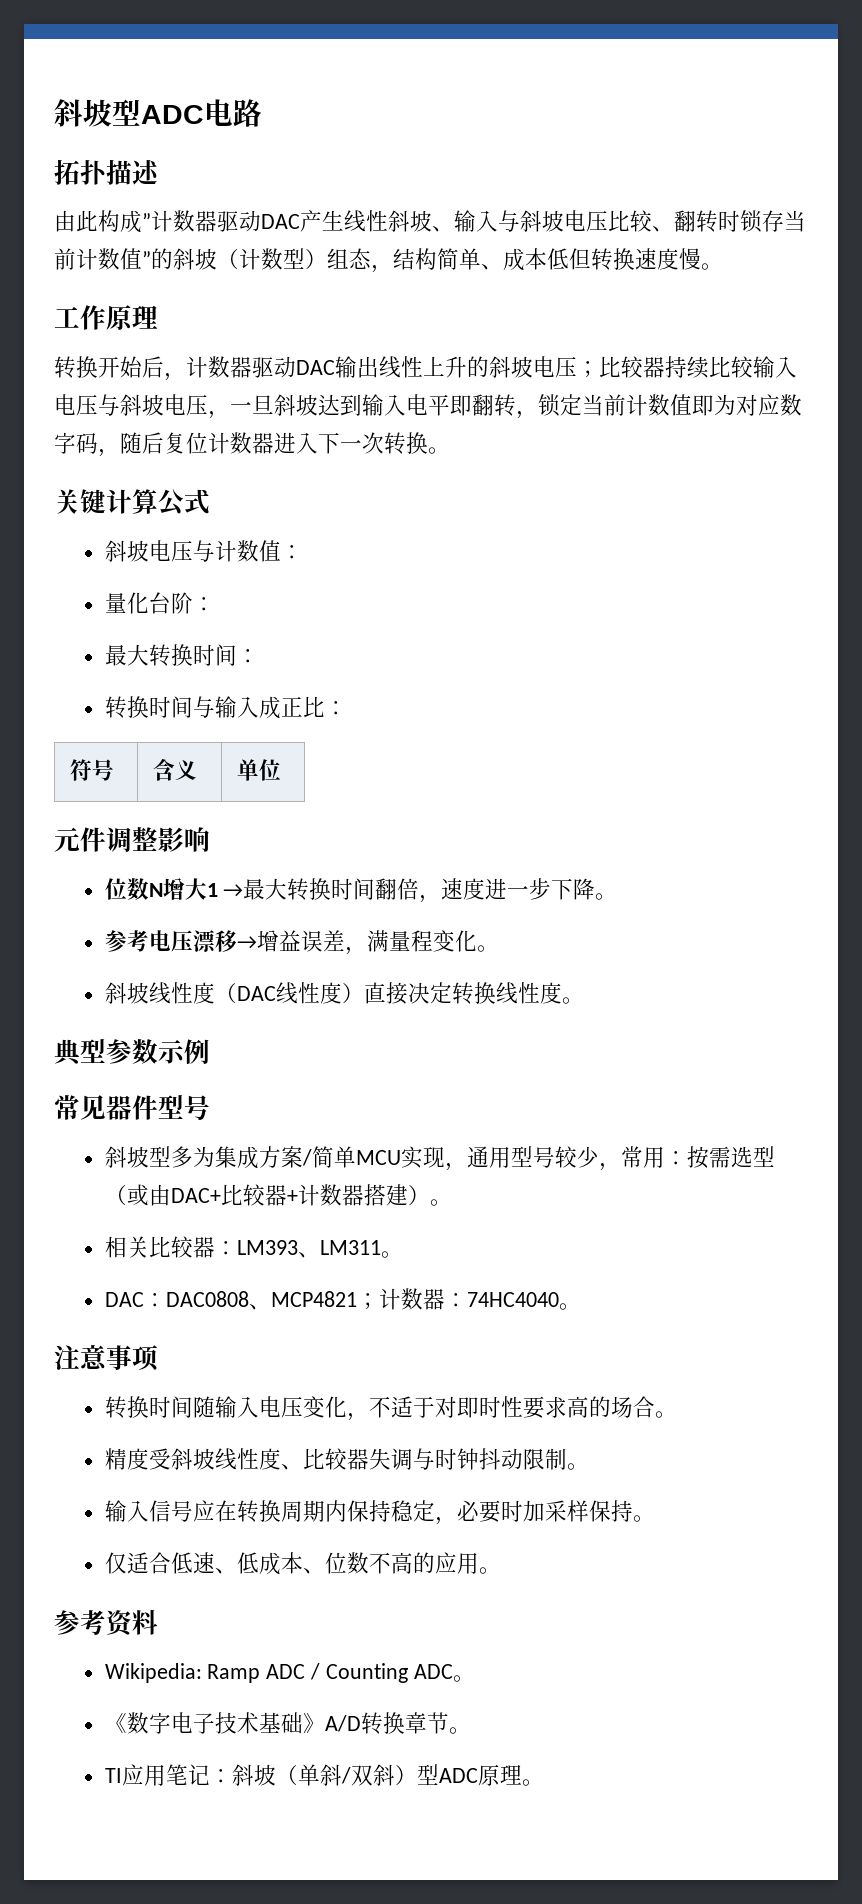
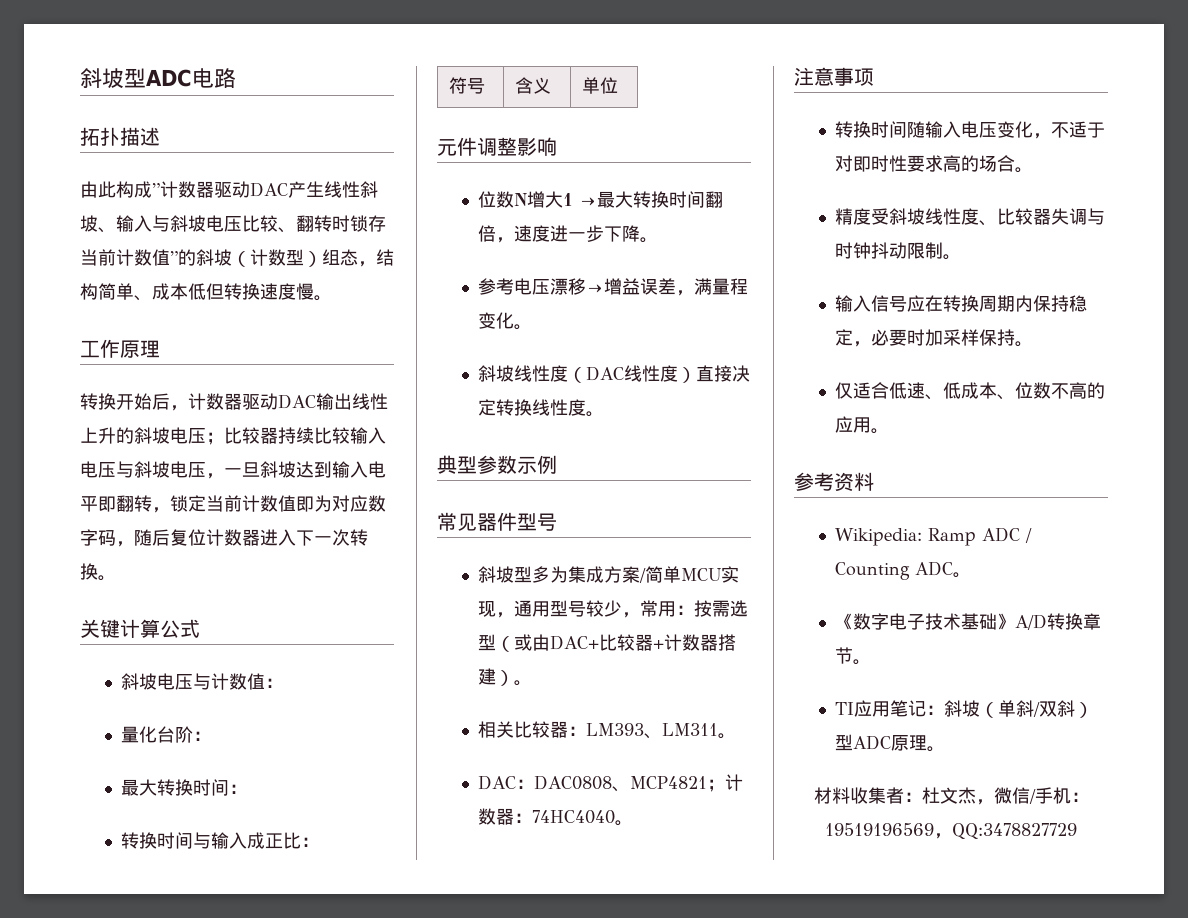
(544, 1782) none -> [813,787,1089,805] [825,823,1077,840] // 材料收集者：杜文杰，微信/手机：19519196569，QQ:3478827729

